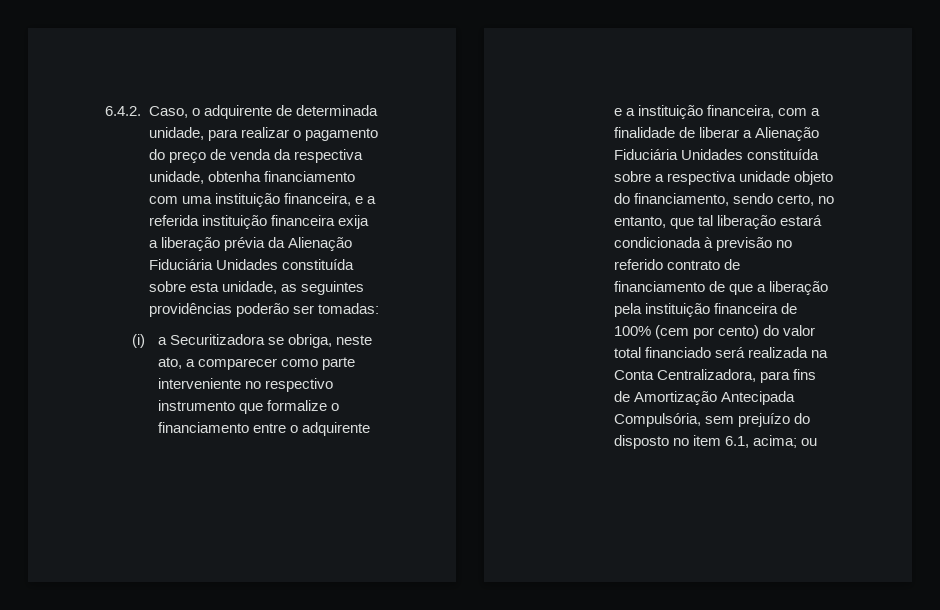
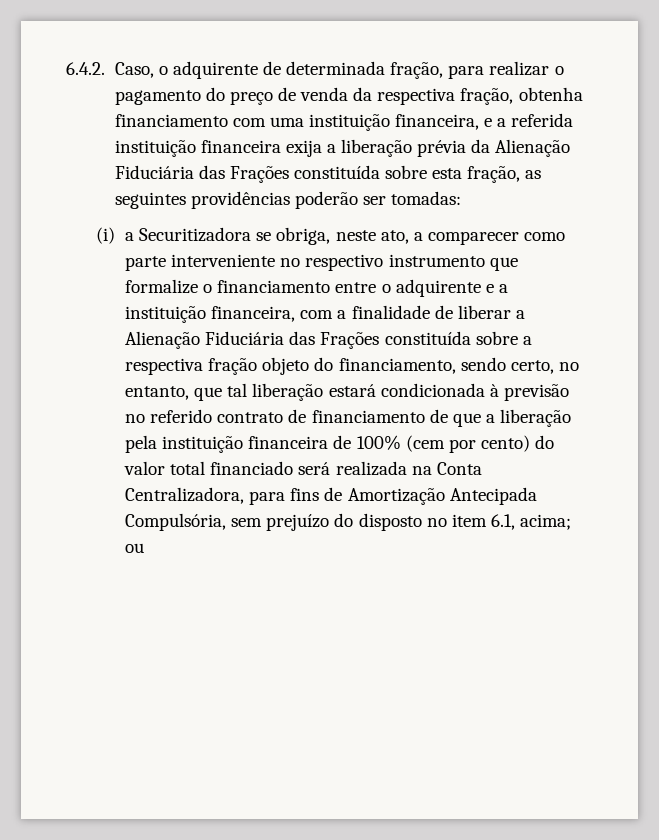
[148,127,204,140] unidade, -> [390,62,444,79] fração,
[148,171,204,184] unidade, -> [460,88,514,105] fração,
[215,259,278,270] Unidades -> [198,165,289,183] das Frações
[221,281,277,294] unidade, -> [467,166,521,183] fração,
[681,149,744,160] Unidades -> [289,331,380,349] das Frações
[739,171,791,182] unidade -> [208,358,258,375] fração

